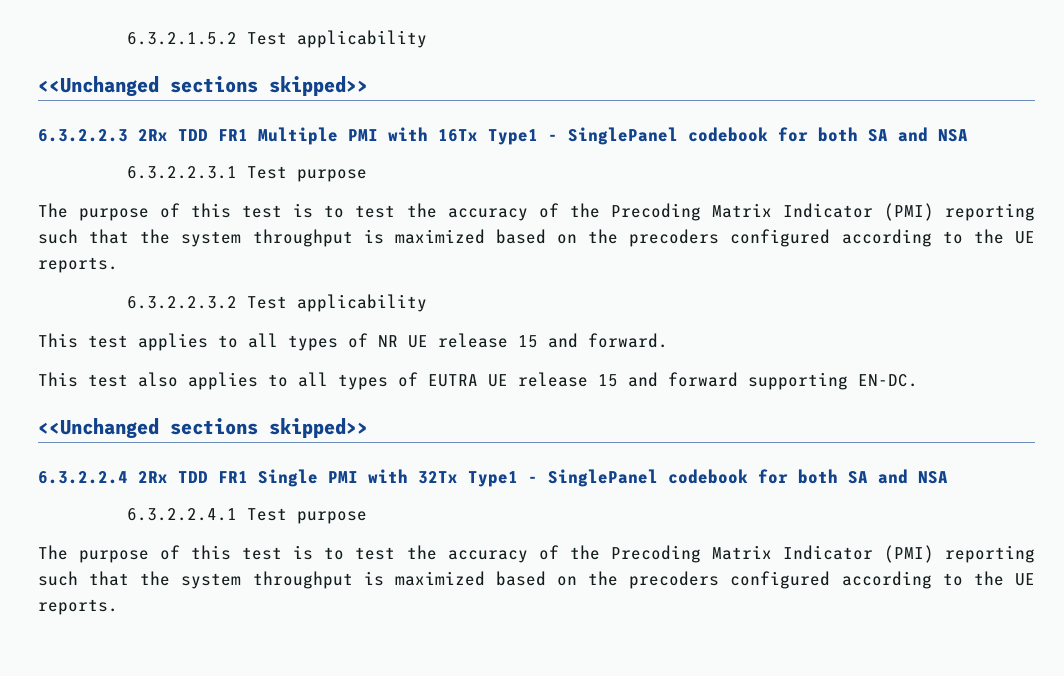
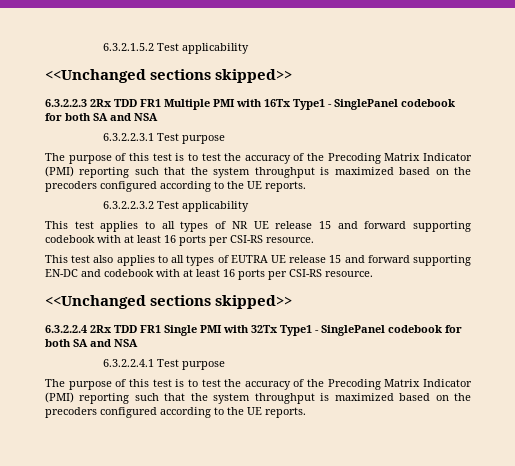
[588,333,668,348] forward. -> [364,221,471,232] [45,235,314,246] forward supporting codebook with at least 16 ports per CSI-RS resource.
[858,374,918,387] EN-DC. -> [45,269,373,280] EN-DC and codebook with at least 16 ports per CSI-RS resource.

